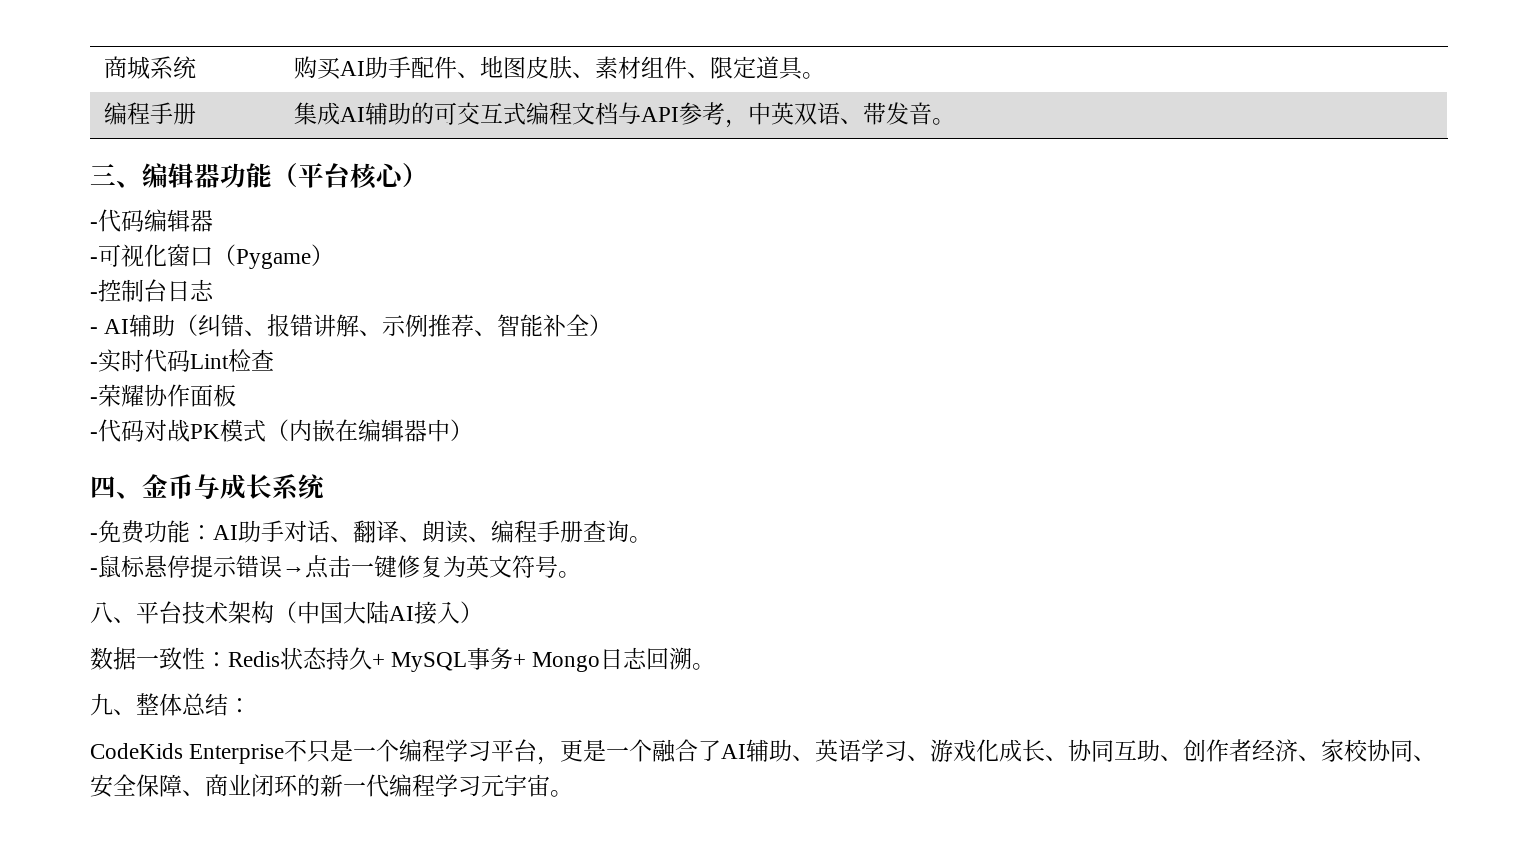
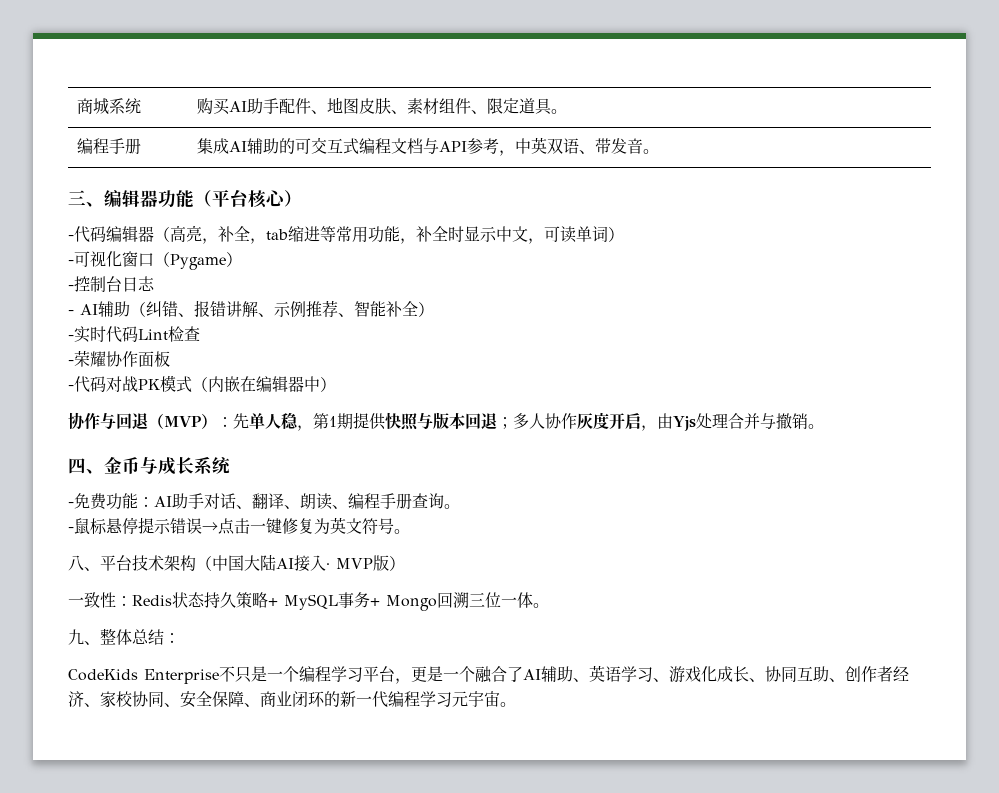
(213, 221) none -> [154,225,624,244] （高亮，补全，tab缩进等常用功能，补全时显示中文，可读单词）
(473, 430) none -> [68,412,824,431] // 协作与回退（MVP）：先单人稳，第1期提供快照与版本回退；多人协作灰度开启，由Yjs处理合并与撤销。
[460,601,483,623] [90,647,136,670] ） // 数据 -> [326,555,405,571] · MVP版） //
(372, 658) none -> [236,592,268,608] 策略
[600,647,693,670] 日志回溯 -> [437,592,533,608] 回溯三位一体

